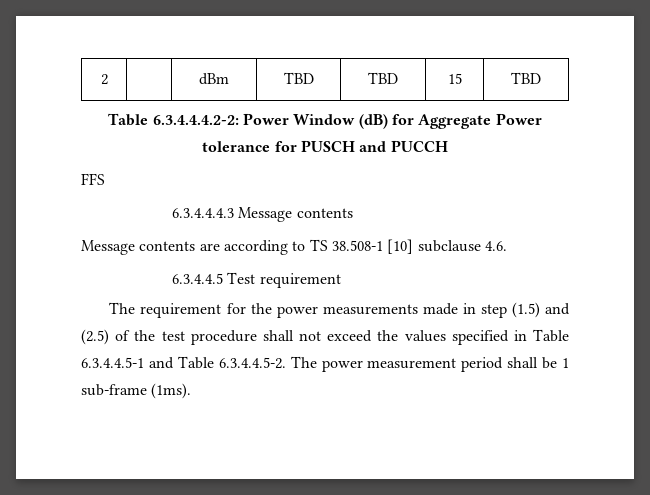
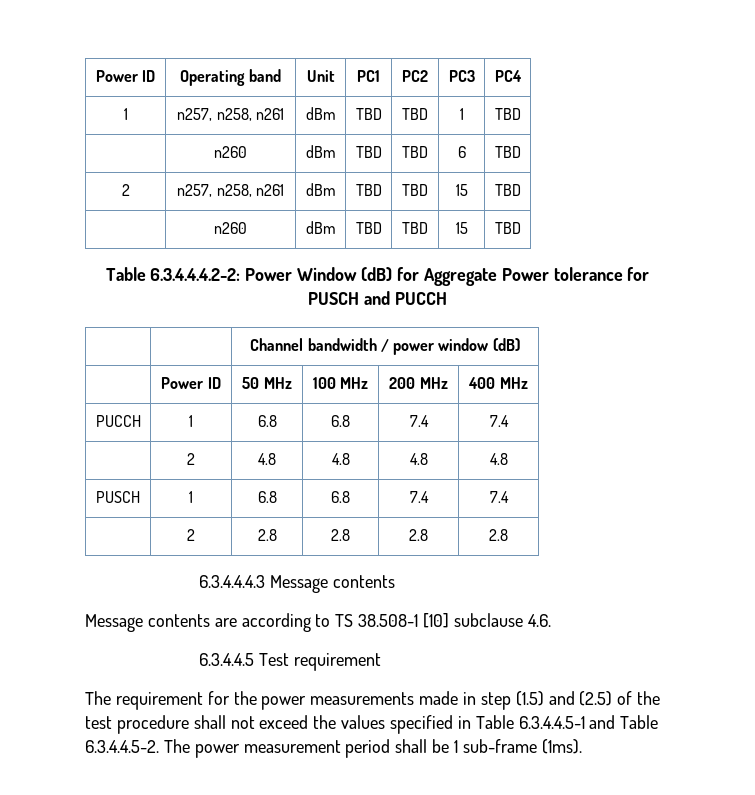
[100,74,108,85] 2 | -> [95,70,156,82] [179,69,282,86] [306,70,335,82] [357,70,380,82] [402,70,428,82] [448,70,475,82] [494,70,522,82] [123,108,128,120] [177,108,284,121] [305,107,336,120] [355,108,382,120] [402,108,428,120] [459,108,464,120] [494,108,521,120] [214,146,247,158] [305,145,336,158] [355,146,382,158] [402,146,428,158] [457,146,466,158] [494,146,521,158] [121,184,130,196] [177,184,284,197] [305,183,336,196] [355,184,382,196] [402,184,428,196] [455,184,468,196] [494,184,521,196] [214,222,247,234] Power ID | Operating band | Unit | PC1 | PC2 | PC3 | PC4 // 1 | n257, n258, n261 | dBm | TBD | TBD | 1 | TBD // | n260 | dBm | TBD | TBD | 6 | TBD // 2 | n257, n258, n261 | dBm | TBD | TBD | 15 | TBD // | n260
[81,173,105,185] // FFS -> [250,338,520,355] [161,377,221,389] [242,377,292,389] [312,377,369,389] [389,377,448,389] [468,377,528,389] [95,415,141,427] [189,415,193,427] [257,415,277,427] [331,415,350,427] [409,415,429,427] [489,415,509,427] [187,453,195,465] [258,453,276,465] [331,453,350,465] [409,453,428,465] [489,453,508,465] [96,491,140,503] [189,491,193,503] [257,491,277,503] [331,491,350,503] [409,491,429,503] [489,491,509,503] [187,529,195,541] [257,529,277,541] [331,529,350,541] [409,529,428,541] [489,529,508,541] // | | Channel bandwidth / power window (dB) // | Power ID | 50 MHz | 100 MHz | 200 MHz | 400 MHz // PUCCH | 1 | 6.8 | 6.8 | 7.4 | 7.4 // | 2 | 4.8 | 4.8 | 4.8 | 4.8 // PUSCH | 1 | 6.8 | 6.8 | 7.4 | 7.4 // | 2 | 2.8 | 2.8 | 2.8 | 2.8

